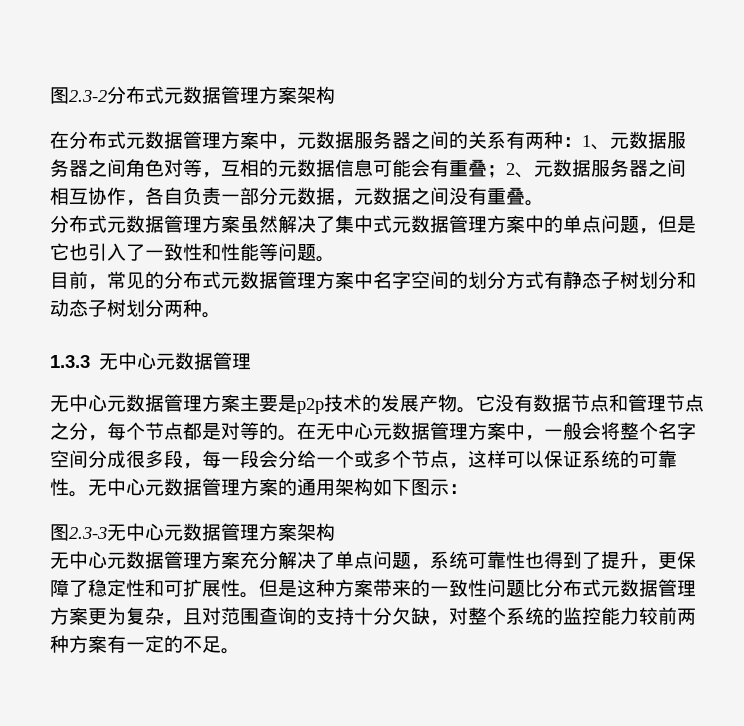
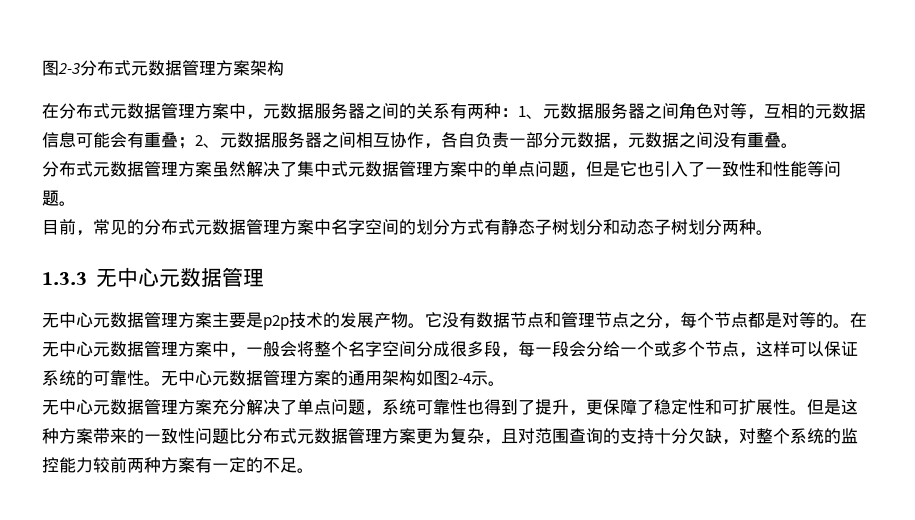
[50,87,107,104] 图2.3-2 -> [42,60,80,76] 图2-3
[392,479,468,496] [50,523,335,541] 下图示： // 图2.3-3无中心元数据管理方案架构 -> [433,370,505,386] 图2-4示。

